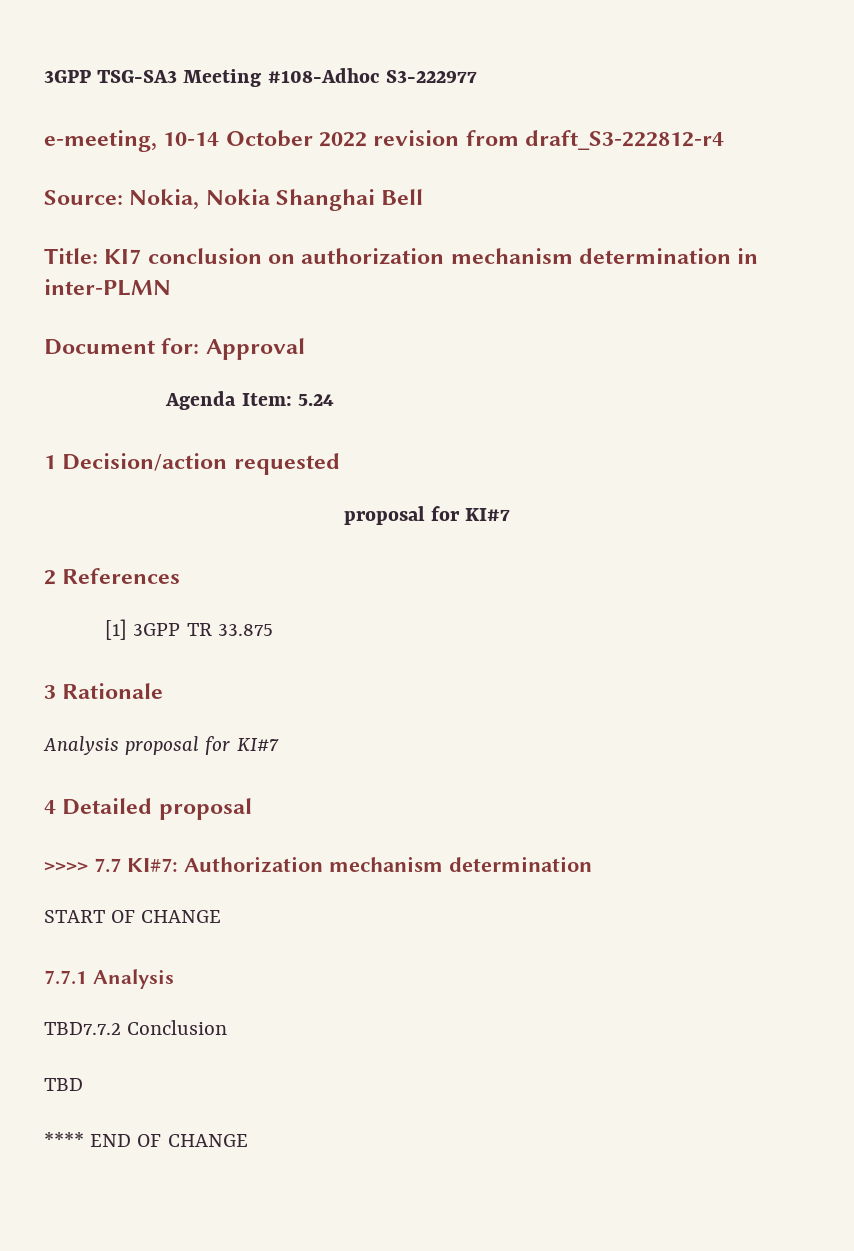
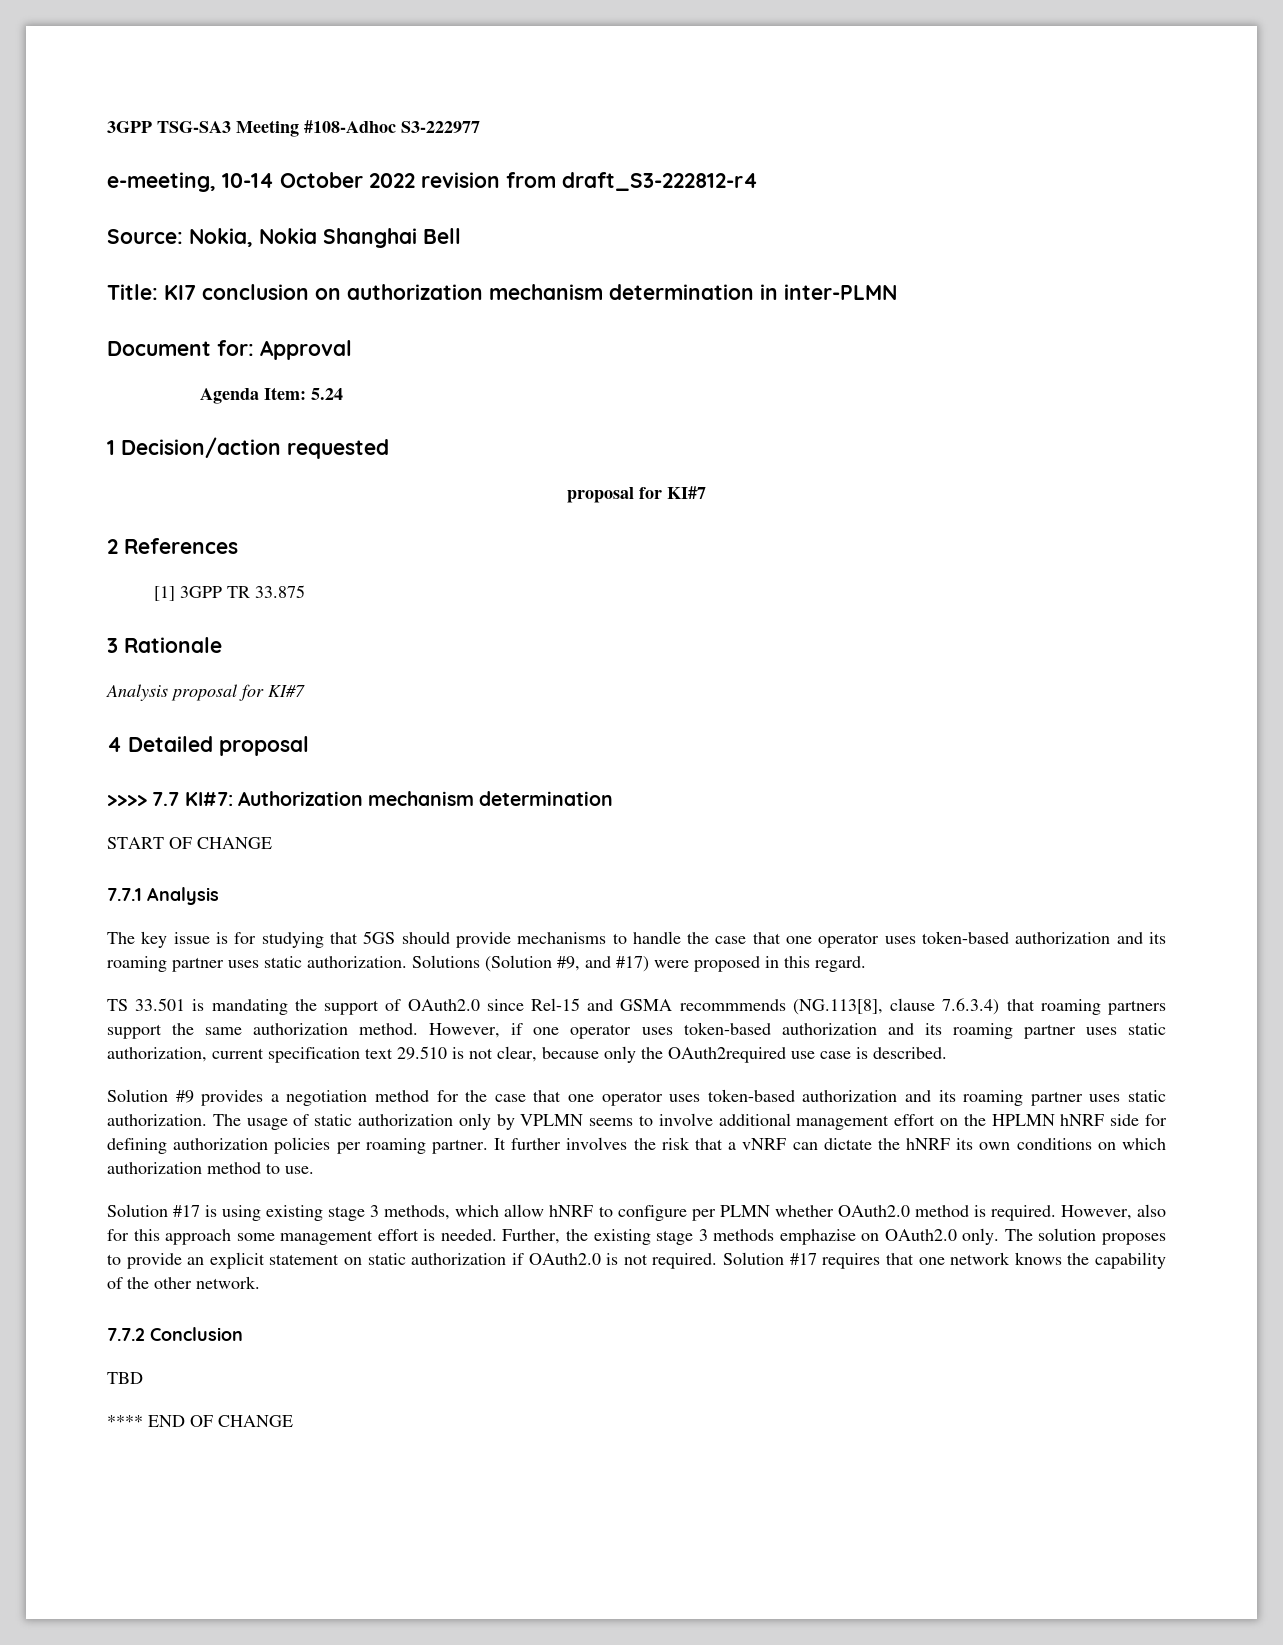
[44,1022,121,1035] TBD7.7.2 -> [107,931,1167,948] [107,955,866,972] [107,998,1166,1015] [107,1022,1166,1039] [107,1046,947,1063] [107,1089,1167,1106] [107,1113,1167,1130] [107,1137,1166,1154] [107,1162,314,1174] [107,1204,1166,1221] [107,1228,1166,1245] [107,1252,1166,1269] [107,1276,260,1289] [107,1328,145,1341] The key issue is for studying that 5GS should provide mechanisms to handle the case that one operator uses token-based authorization and its roaming partner uses static authorization. Solutions (Solution #9, and #17) were proposed in this regard. // TS 33.501 is mandating the support of OAuth2.0 since Rel-15 and GSMA recommmends (NG.113[8], clause 7.6.3.4) that roaming partners support the same authorization method. However, if one operator uses token-based authorization and its roaming partner uses static authorization, current specification text 29.510 is not clear, because only the OAuth2required use case is described. // Solution #9 provides a negotiation method for the case that one operator uses token-based authorization and its roaming partner uses static authorization. The usage of static authorization only by VPLMN seems to involve additional management effort on the HPLMN hNRF side for defining authorization policies per roaming partner. It further involves the risk that a vNRF can dictate the hNRF its own conditions on which authorization method to use. // Solution #17 is using existing stage 3 methods, which allow hNRF to configure per PLMN whether OAuth2.0 method is required. However, also for this approach some management effort is needed. Further, the existing stage 3 methods emphazise on OAuth2.0 only. The solution proposes to provide an explicit statement on static authorization if OAuth2.0 is not required. Solution #17 requires that one network knows the capability of the other network. // 7.7.2

